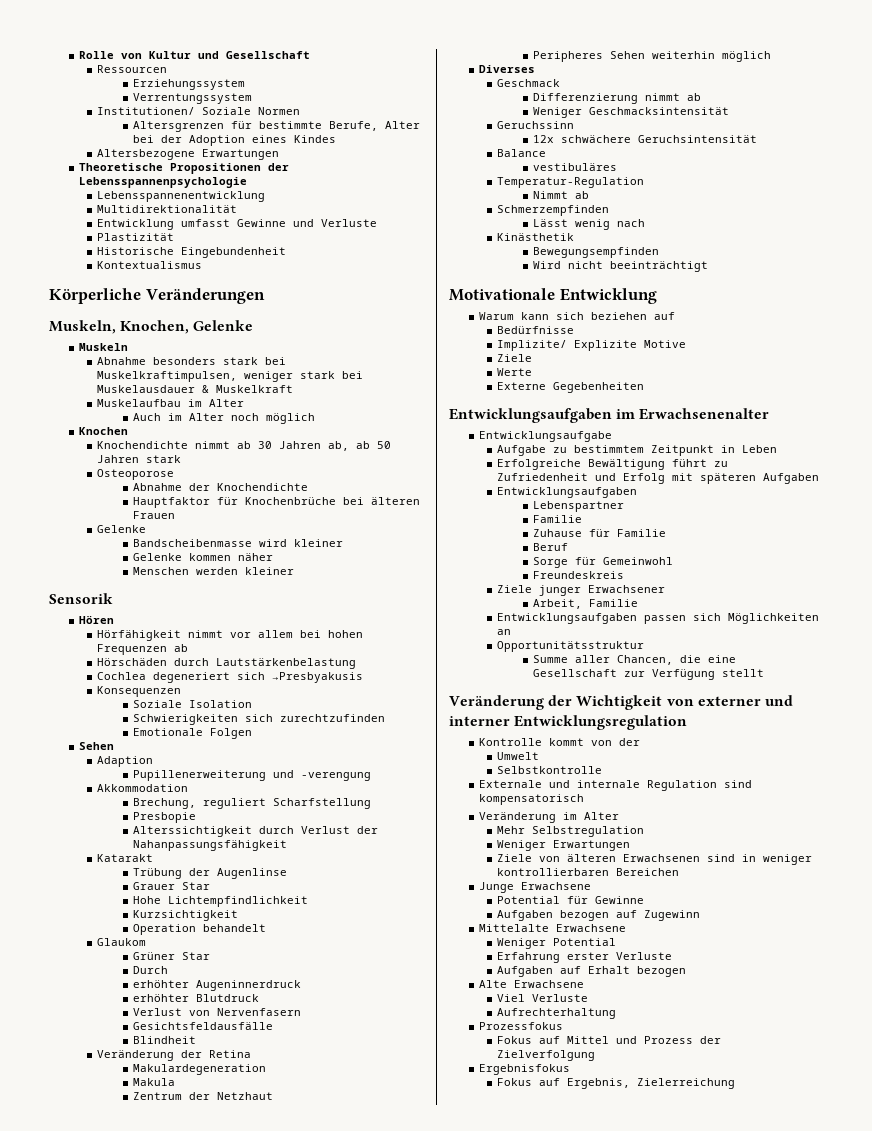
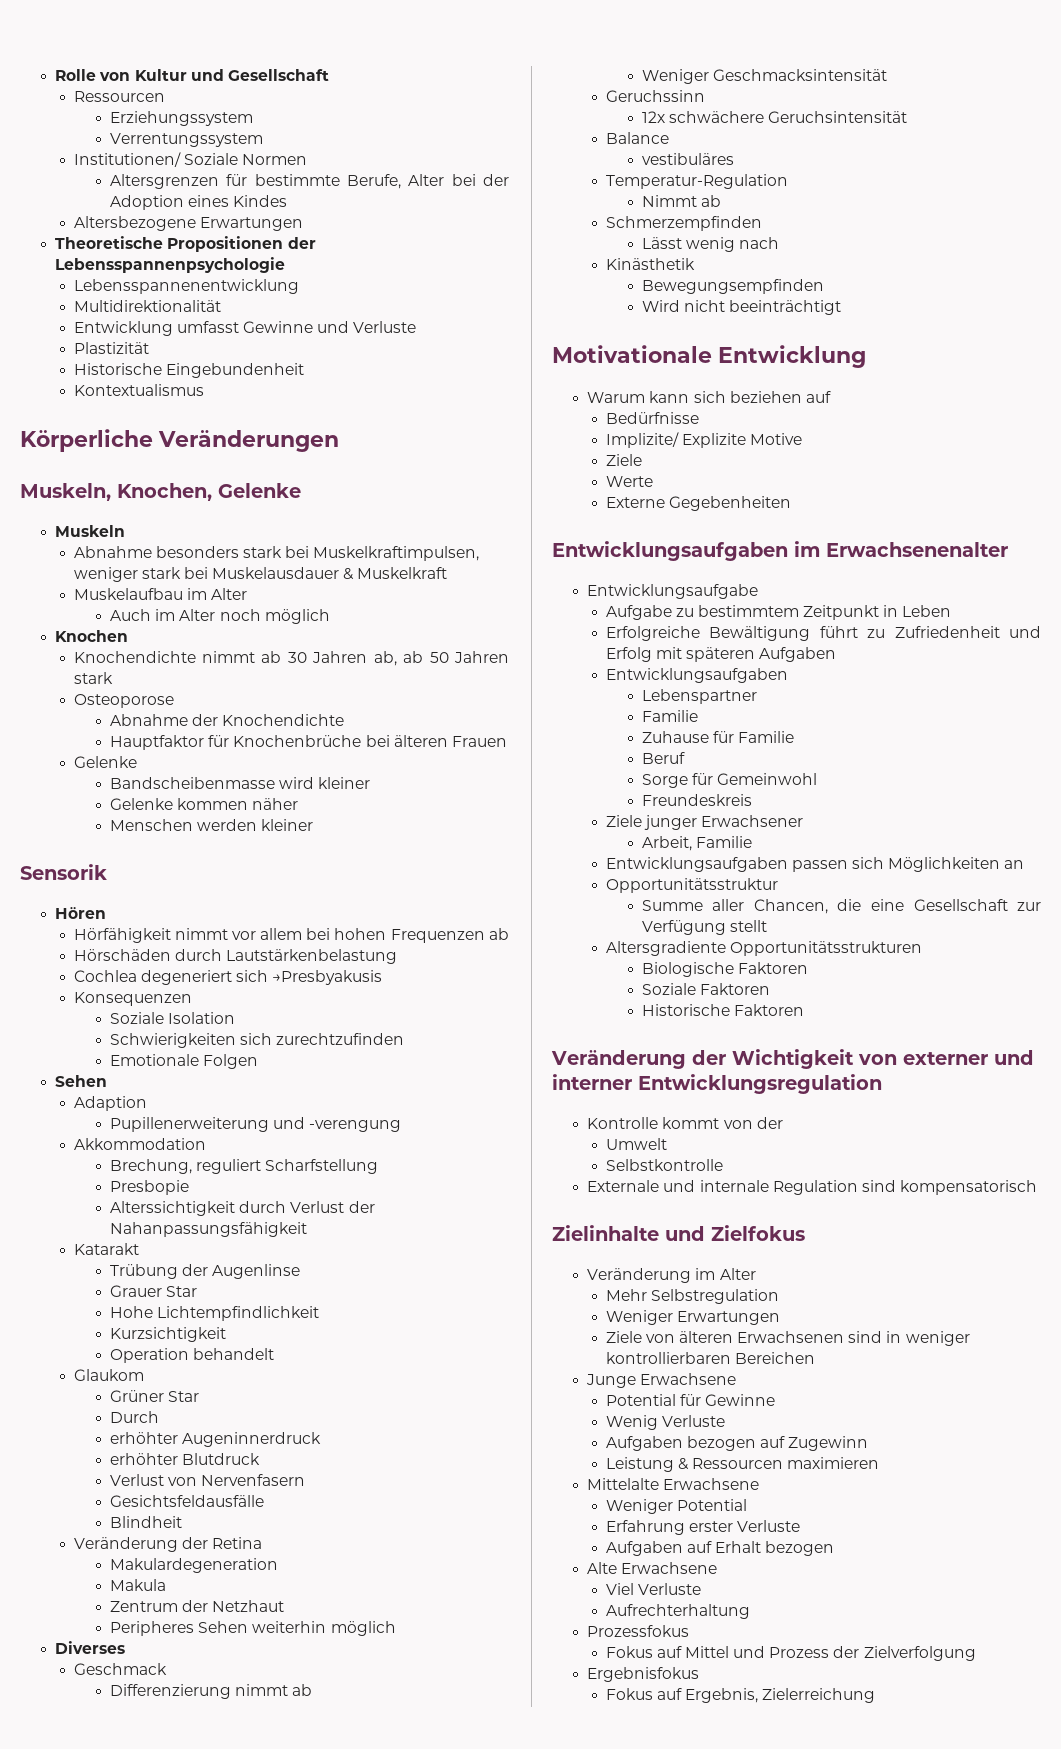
(765, 673) none -> [605,941,922,956] [641,962,809,977] [641,983,771,995] [641,1004,805,1016] // Altersgradiente Opportunitätsstrukturen // Biologische Faktoren // Soziale Faktoren // Historische Faktoren
(585, 799) none -> [552,1225,805,1241] // Zielinhalte und Zielfokus
(645, 900) none -> [605,1415,725,1430] // Wenig Verluste
(701, 915) none -> [605,1457,880,1472] // Leistung & Ressourcen maximieren

